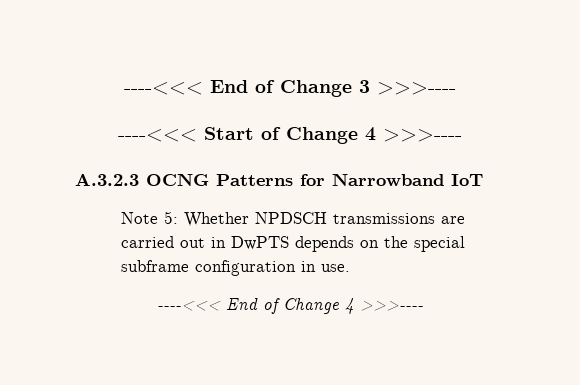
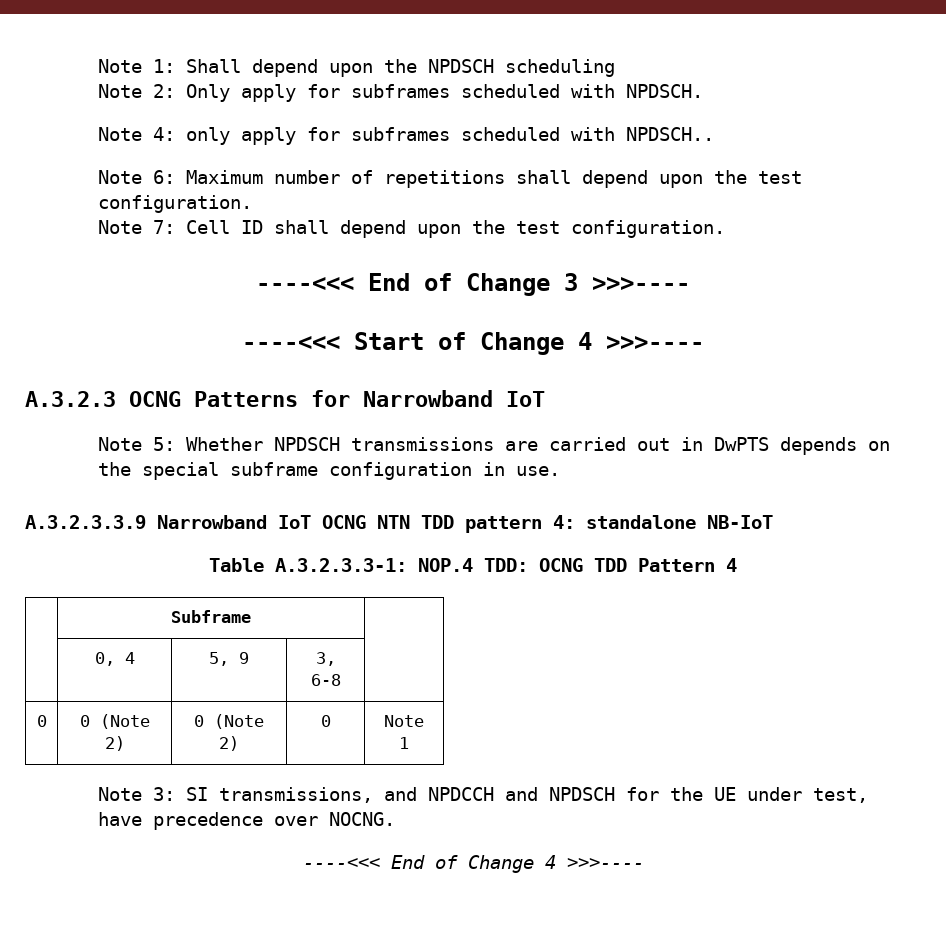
(124, 88) none -> [97,59,615,77] [97,84,703,102] [97,127,714,145] [97,170,802,188] [97,195,252,213] [97,220,725,238] Note 1: Shall depend upon the NPDSCH scheduling // Note 2: Only apply for subframes scheduled with NPDSCH. // Note 4: only apply for subframes scheduled with NPDSCH.. // Note 6: Maximum number of repetitions shall depend upon the test configuration. // Note 7: Cell ID shall depend upon the test configuration. //
(350, 268) none -> [25,515,773,533] [209,558,737,572] [171,610,251,623] [94,652,135,666] [208,652,249,666] [315,652,336,666] [310,674,341,686] [36,715,47,727] [79,714,150,729] [104,736,125,751] [193,714,264,729] [218,736,239,751] [320,715,331,727] [384,715,424,727] [399,737,409,749] [97,787,868,803] [97,812,395,830] // A.3.2.3.3.9 Narrowband IoT OCNG NTN TDD pattern 4: standalone NB-IoT // Table A.3.2.3.3-1: NOP.4 TDD: OCNG TDD Pattern 4 // | Subframe | // | 0, 4 | 5, 9 | 3, 6-8 | // 0 | 0 (Note 2) | 0 (Note 2) | 0 | Note 1 // Note 3: SI transmissions, and NPDCCH and NPDSCH for the UE under test, have precedence over NOCNG.

